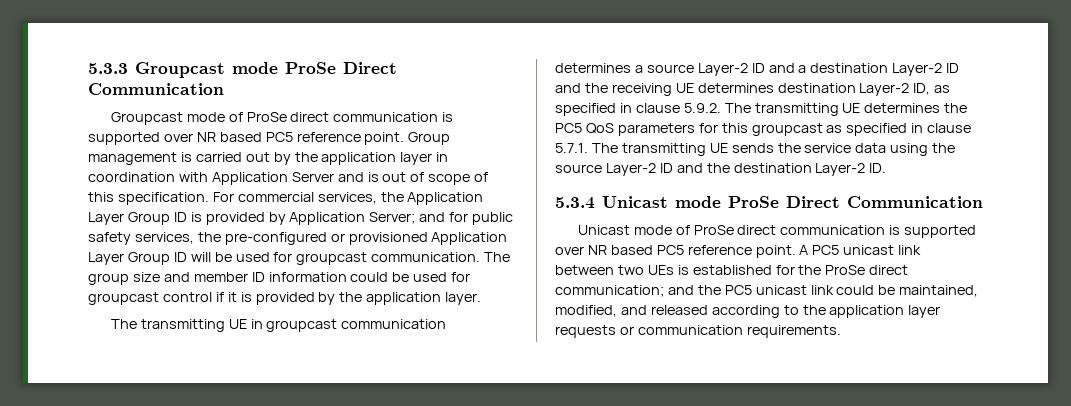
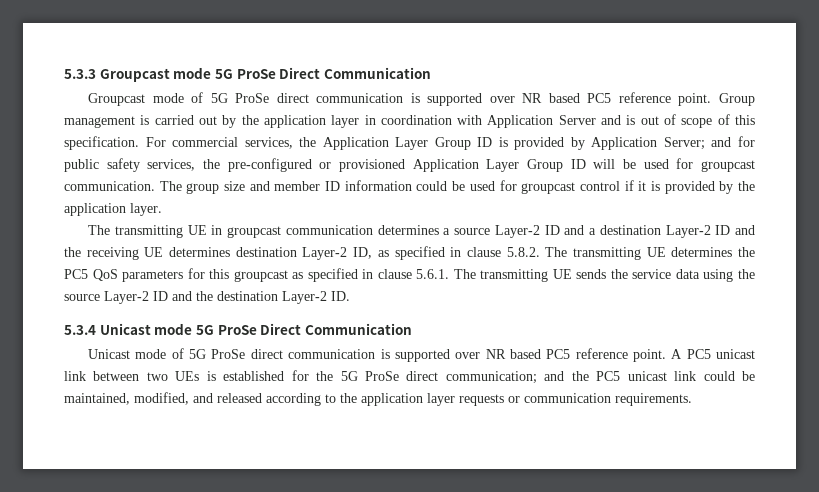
(278, 68) none -> [214,69,233,79] 5G
(243, 117) none -> [210,93,228,103] 5G
[683,103,721,113] 5.9.2. -> [506,247,540,257] 5.8.2.
[555,143,588,153] 5.7.1. -> [416,269,450,279] 5.6.1.
(721, 202) none -> [195,325,214,335] 5G
(690, 230) none -> [189,349,207,359] 5G
(822, 270) none -> [340,371,358,381] 5G

